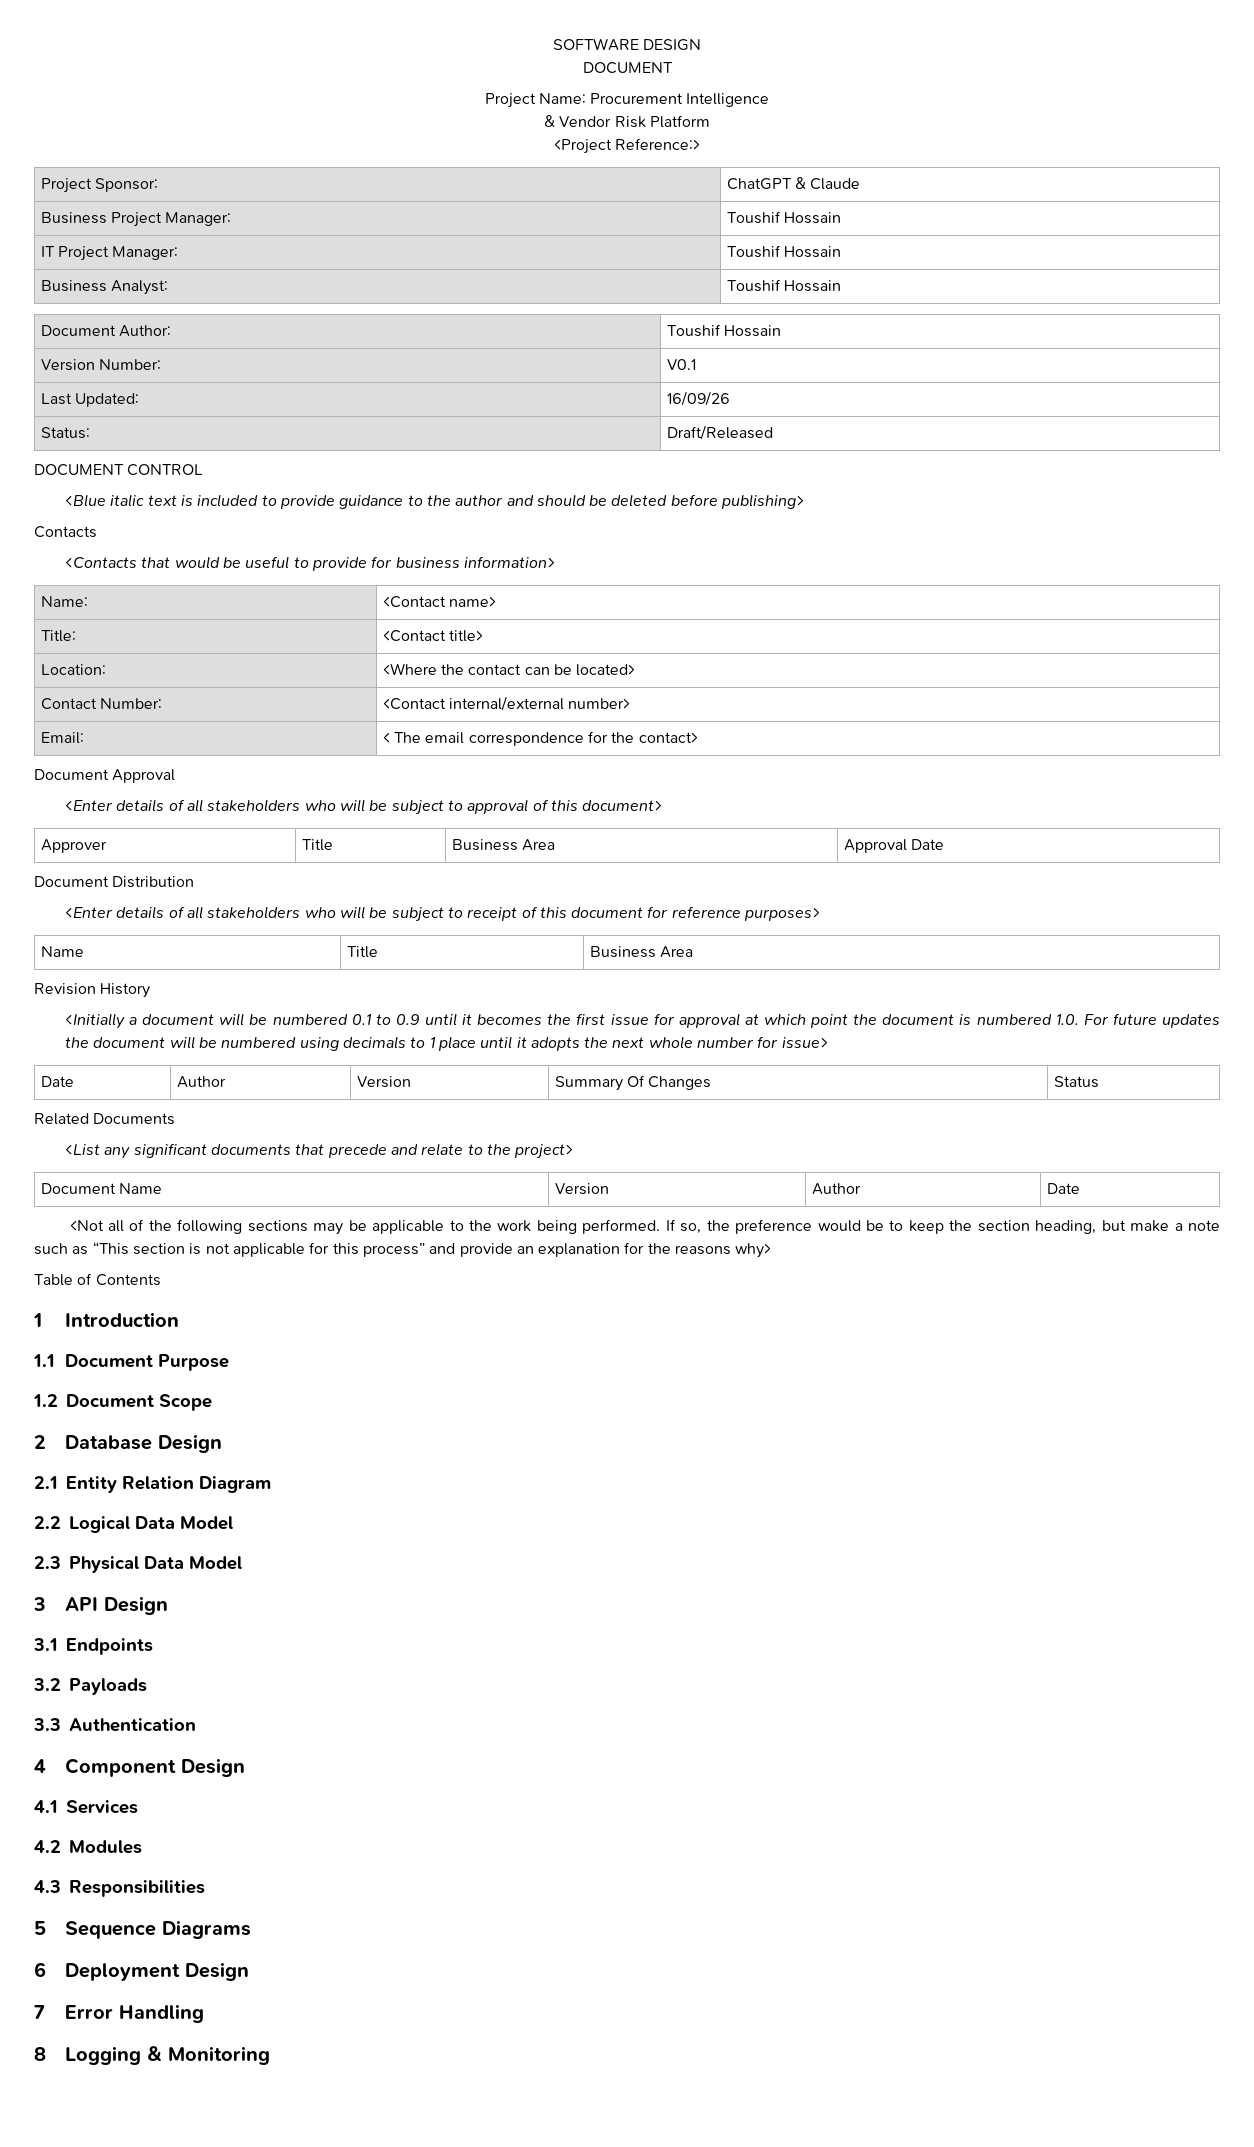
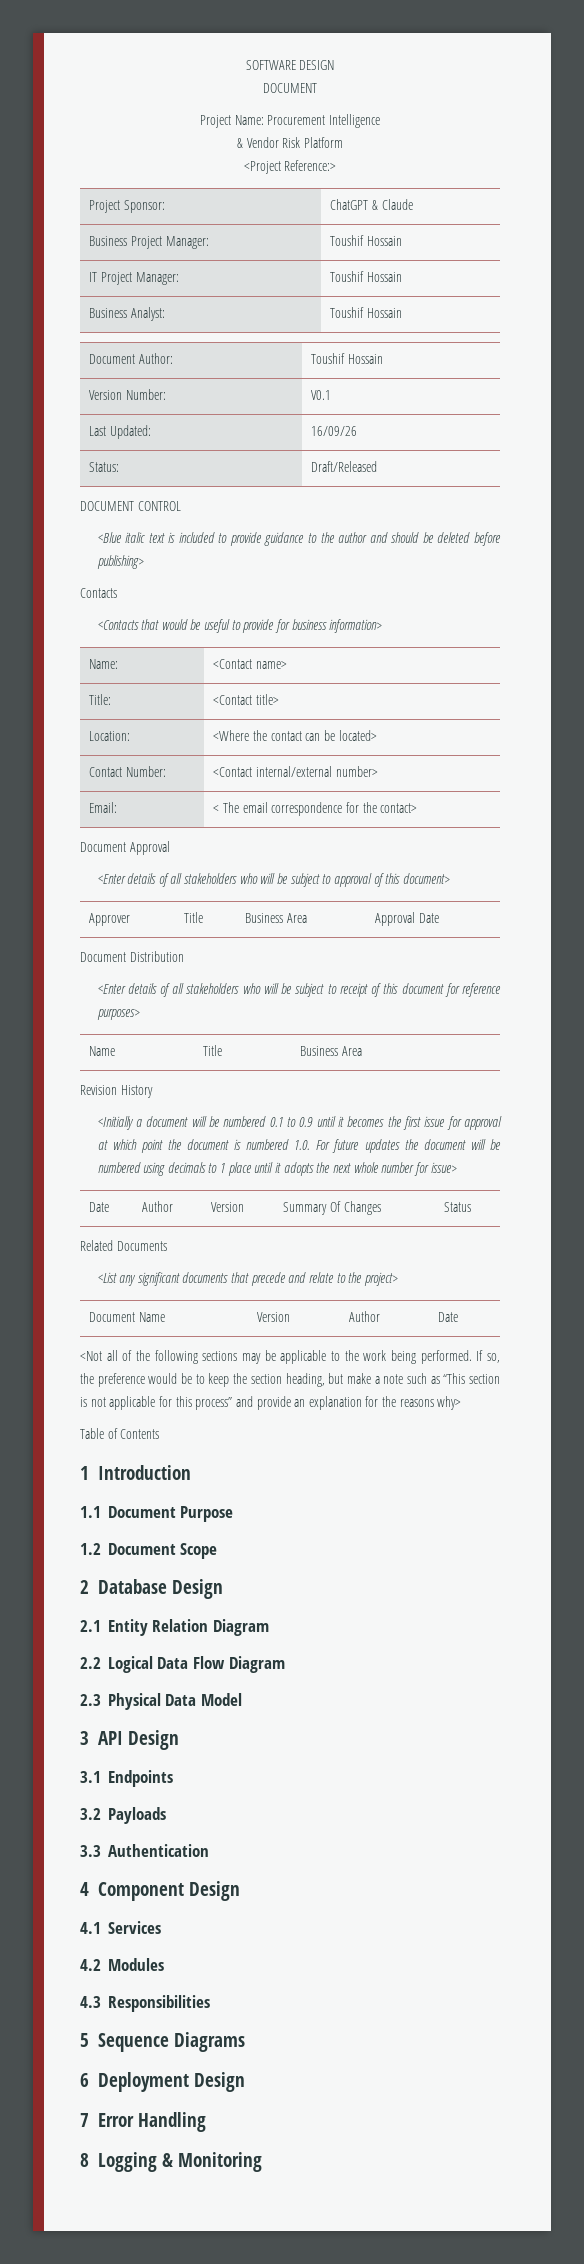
[180,1516,233,1530] Model -> [192,1656,285,1673] Flow Diagram

